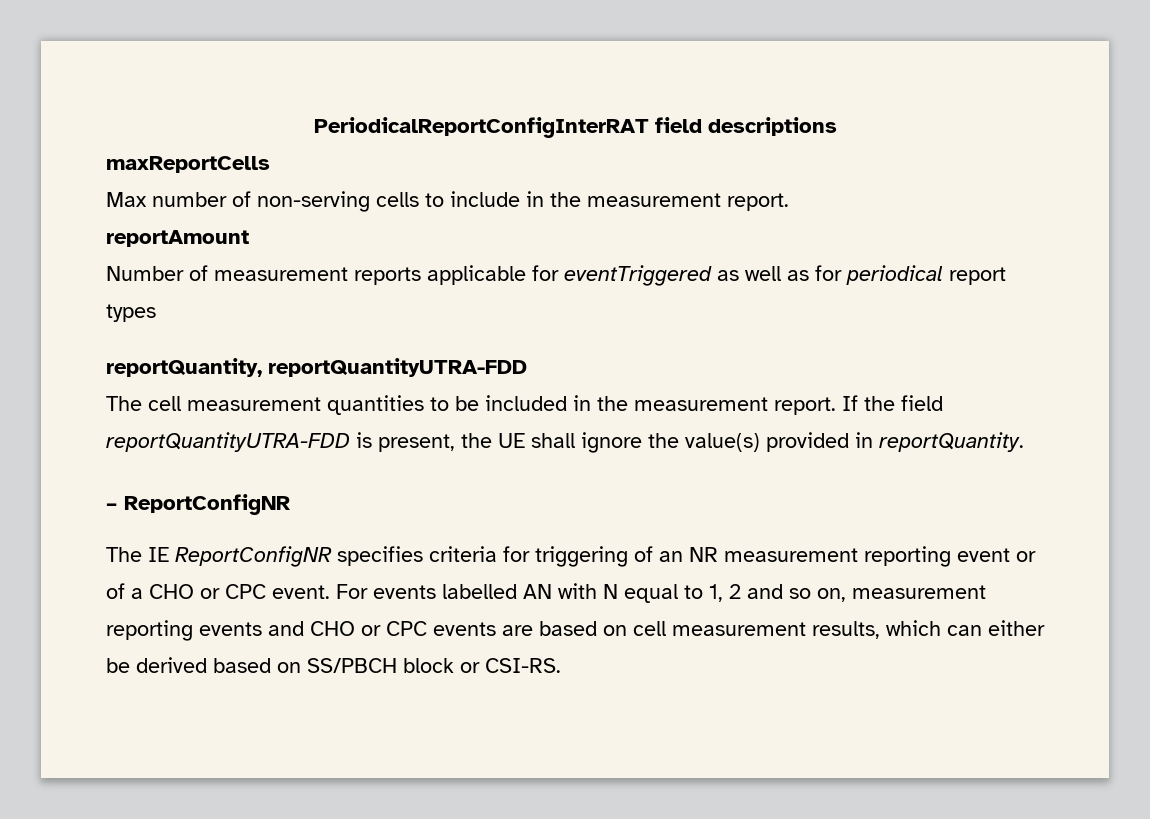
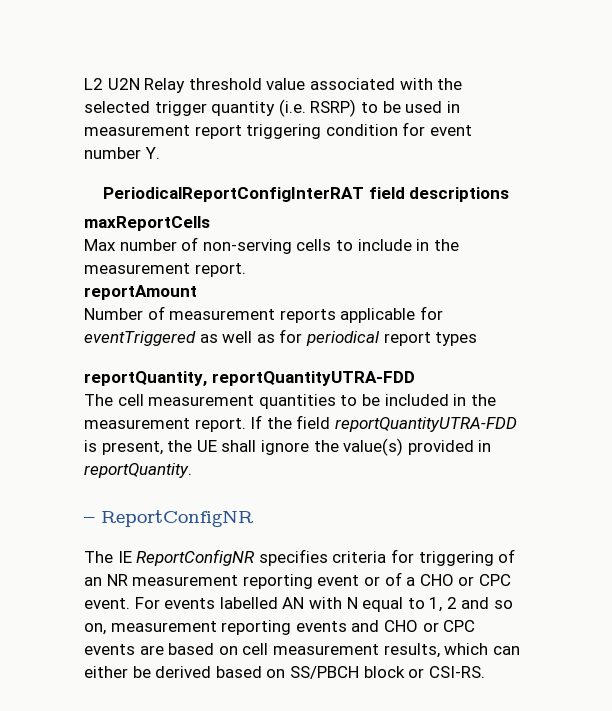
(313, 127) none -> [84,78,463,93] [84,99,460,117] [84,122,472,139] [84,147,160,159] L2 U2N Relay threshold value associated with the selected trigger quantity (i.e. RSRP) to be used in measurement report triggering condition for event number Y. //

